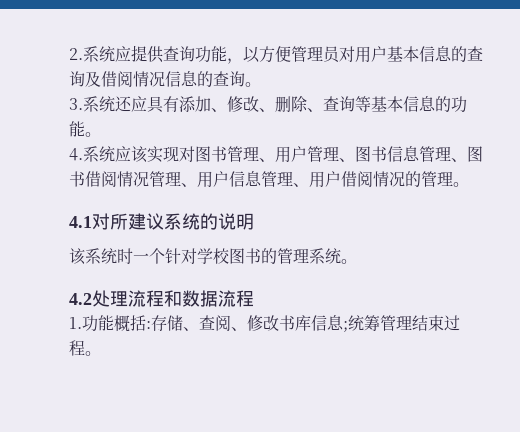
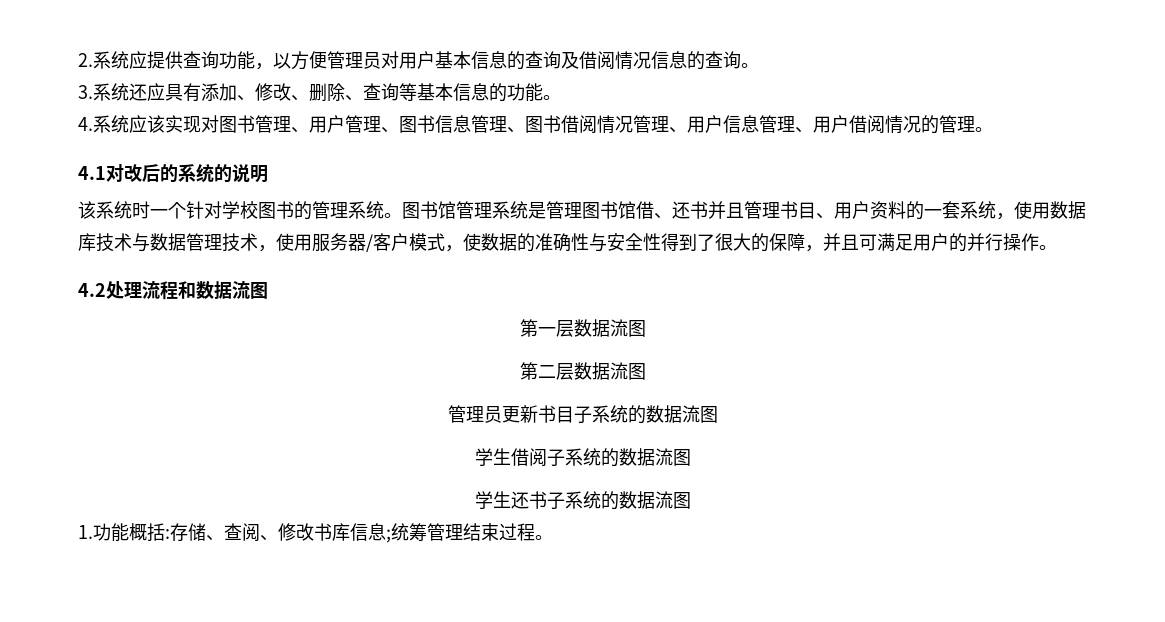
[110,213,164,230] 所建议 -> [124,164,178,183] 改后的
(357, 261) none -> [402,201,1086,220] [78,233,1057,252] 图书馆管理系统是管理图书馆借、还书并且管理书目、用户资料的一套系统，使用数据库技术与数据管理技术，使用服务器/客户模式，使数据的准确性与安全性得到了很大的保障，并且可满足用户的并行操作。
[236,290,254,307] 程 -> [250,282,268,299] [519,319,646,337] [519,362,646,380] [447,405,718,424] [474,448,691,467] [474,491,691,510] 图 // 第一层数据流图 // 第二层数据流图 // 管理员更新书目子系统的数据流图 // 学生借阅子系统的数据流图 // 学生还书子系统的数据流图

